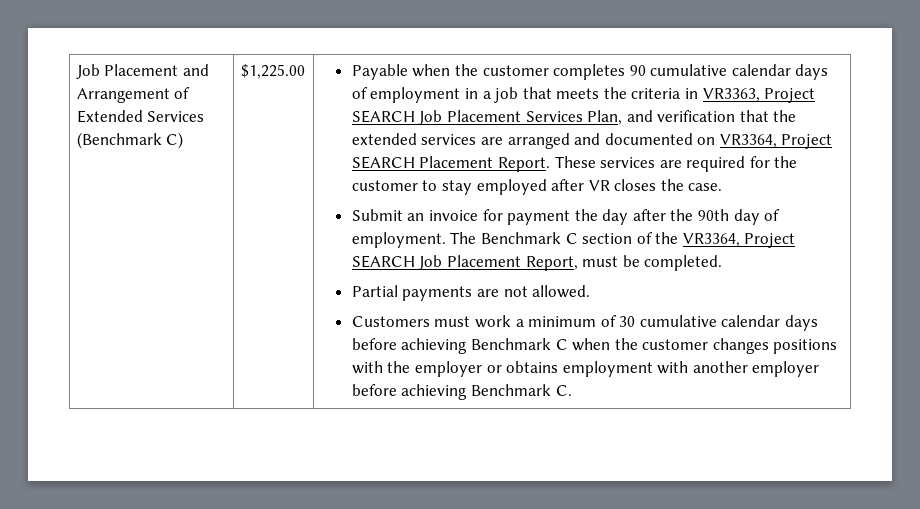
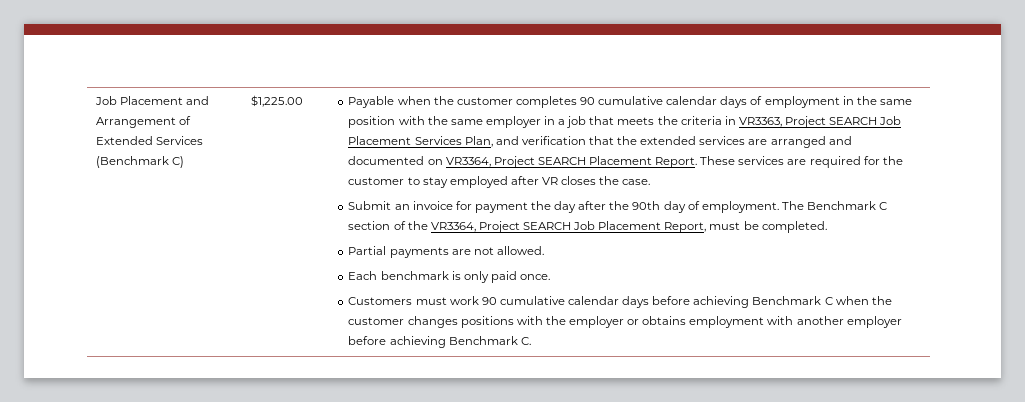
(478, 93) none -> [856,96,912,105] [348,116,555,128] the same position with the same employer in
(591, 291) none -> [348,271,550,283] // Each benchmark is only paid once.
[515,315,636,327] a minimum of 30 -> [481,297,497,305] 90

